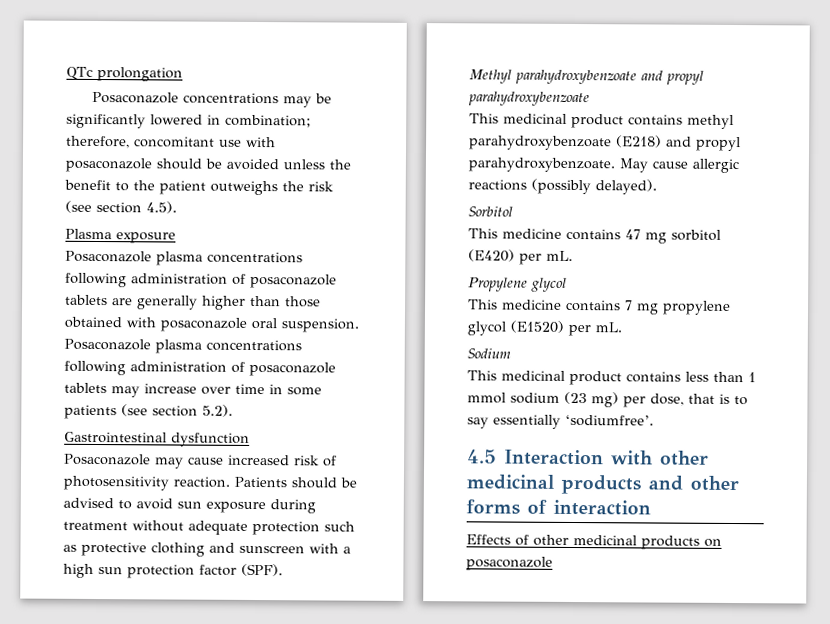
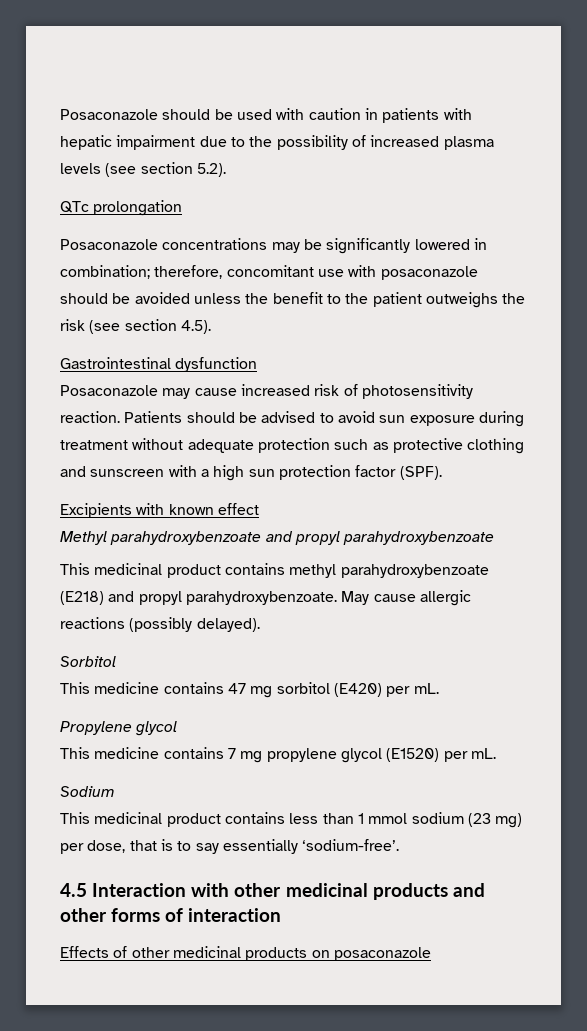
(66, 73) none -> [60,108,472,123] [60,135,494,150] [60,162,226,177] Posaconazole should be used with caution in patients with hepatic impairment due to the possibility of increased plasma levels (see section 5.2). //
[65,228,176,244] [65,250,303,266] [65,272,337,289] [65,294,321,310] [64,316,359,333] [64,338,302,354] [64,360,336,377] [64,382,322,398] [64,404,233,420] // Plasma exposure // Posaconazole plasma concentrations following administration of posaconazole tablets are generally higher than those obtained with posaconazole oral suspension. Posaconazole plasma concentrations following administration of posaconazole tablets may increase over time in some patients (see section 5.2). -> (211, 327) none
(283, 570) none -> [60,503,259,518] // Excipients with known effect
[565,414,654,427] ‘sodiumfree’. -> [302,839,400,851] ‘sodium-free’.

